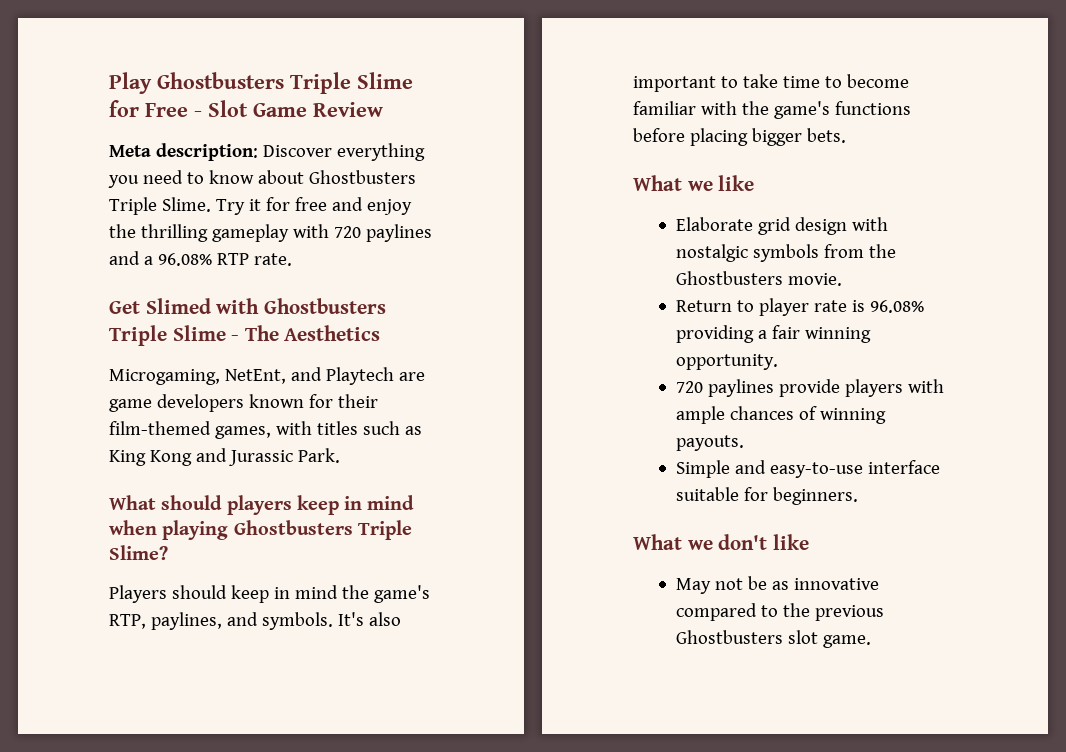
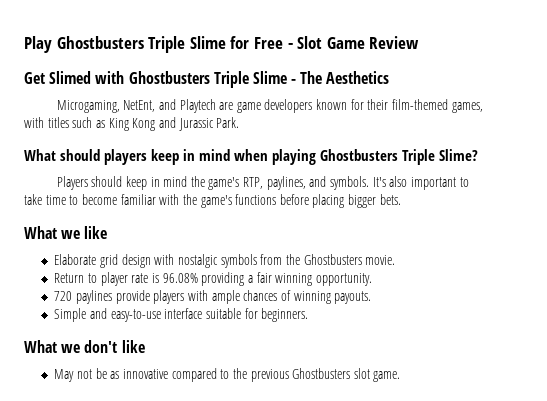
[109,143,425,161] [108,170,416,188] [109,197,412,215] [109,224,432,242] [109,251,292,266] // Meta description: Discover everything you need to know about Ghostbusters Triple Slime. Try it for free and enjoy the thrilling gameplay with 720 paylines and a 96.08% RTP rate. -> (420, 42) none

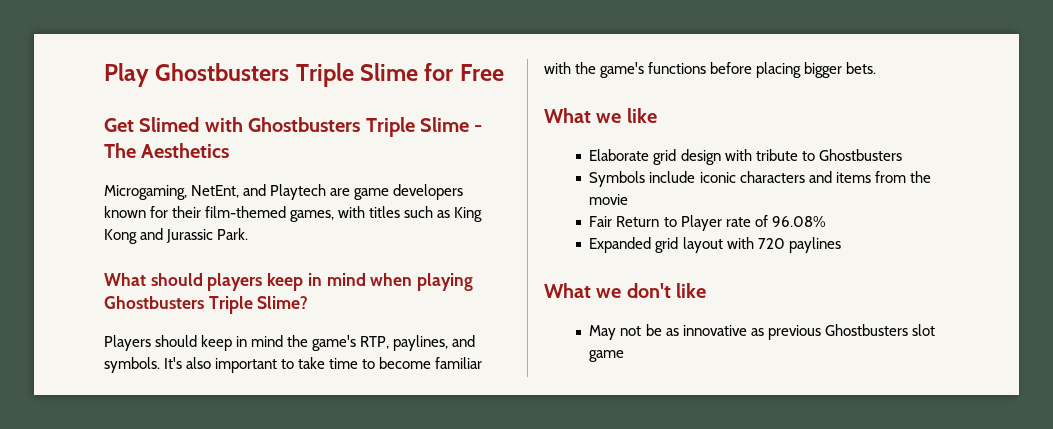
[287,36,420,49] - Slot Game Review -> (504, 72) none
[177,254,396,268] [54,272,372,286] [54,290,372,304] [54,308,309,322] nostalgic symbols from the Ghostbusters movie. // Return to player rate is 96.08% providing a fair winning opportunity. // 720 paylines provide players with ample chances of winning payouts. // Simple and easy-to-use interface suitable for beginners. -> [755,149,902,161] [589,171,931,187] [589,194,629,205] [589,215,826,231] [589,237,841,253] tribute to Ghostbusters // Symbols include iconic characters and items from the movie // Fair Return to Player rate of 96.08% // Expanded grid layout with 720 paylines
[171,368,247,382] compared to the -> [750,328,764,336] as
[373,371,401,382] game. -> [589,350,625,362] game

